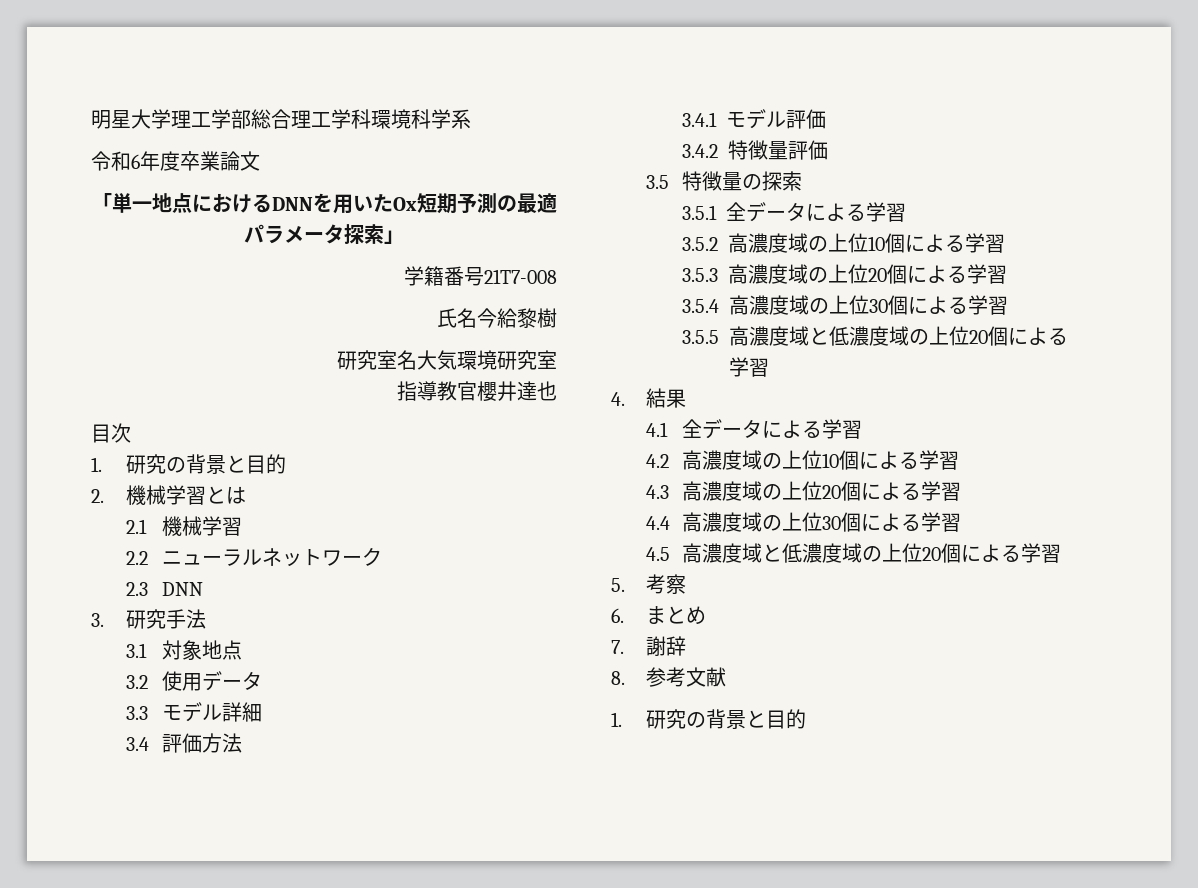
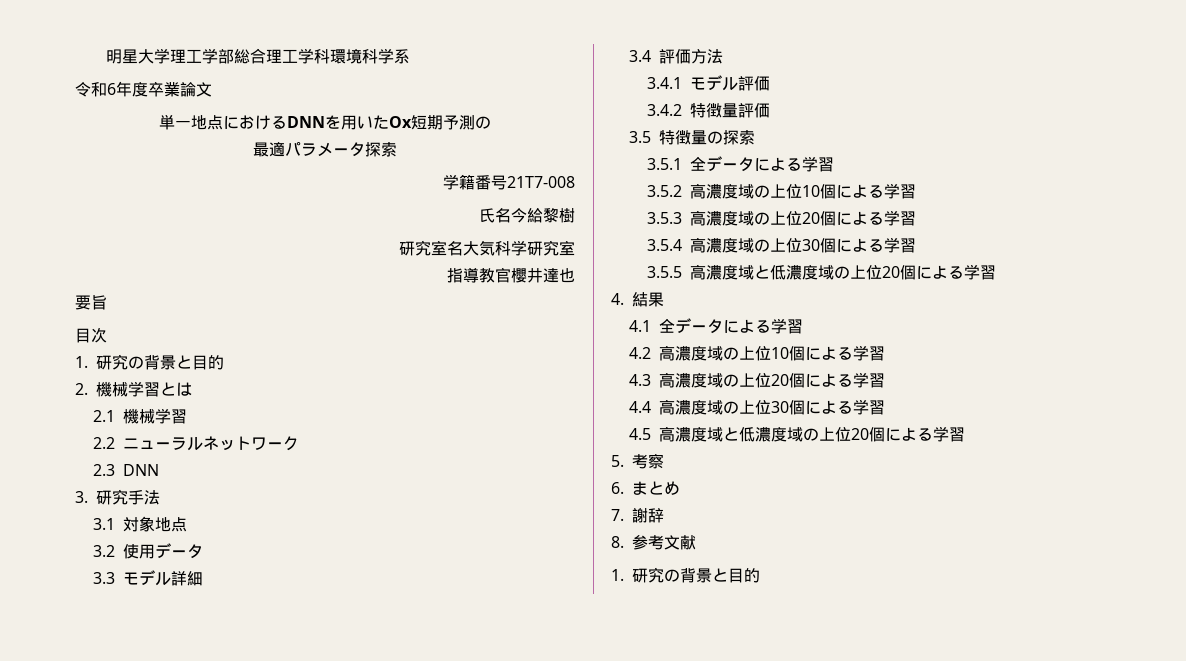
[91,193,112,211] 「 -> (212, 89) none
(517, 203) none -> (491, 122) //
[384,230,404,244] 」 -> (397, 149) none
[457,350,497,370] 環境 -> [495,240,527,256] 科学
(557, 391) none -> [75,295,107,310] // 要旨

